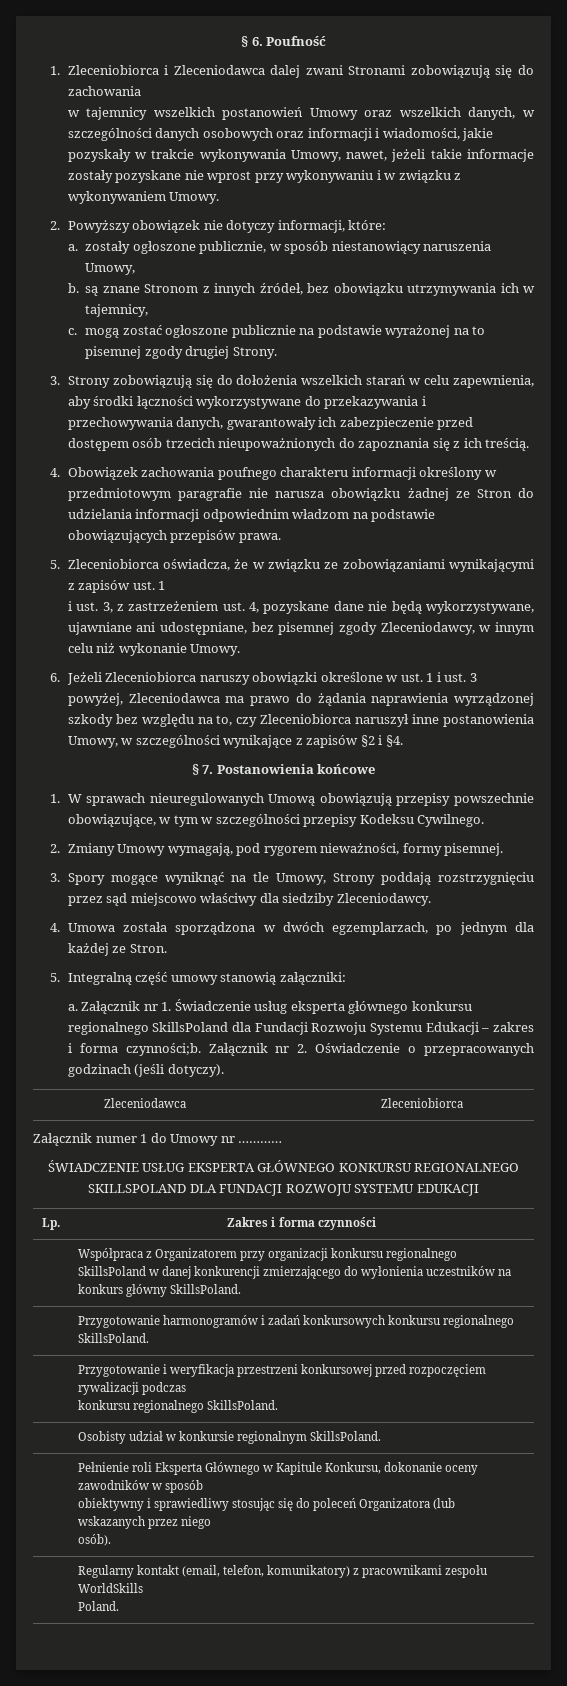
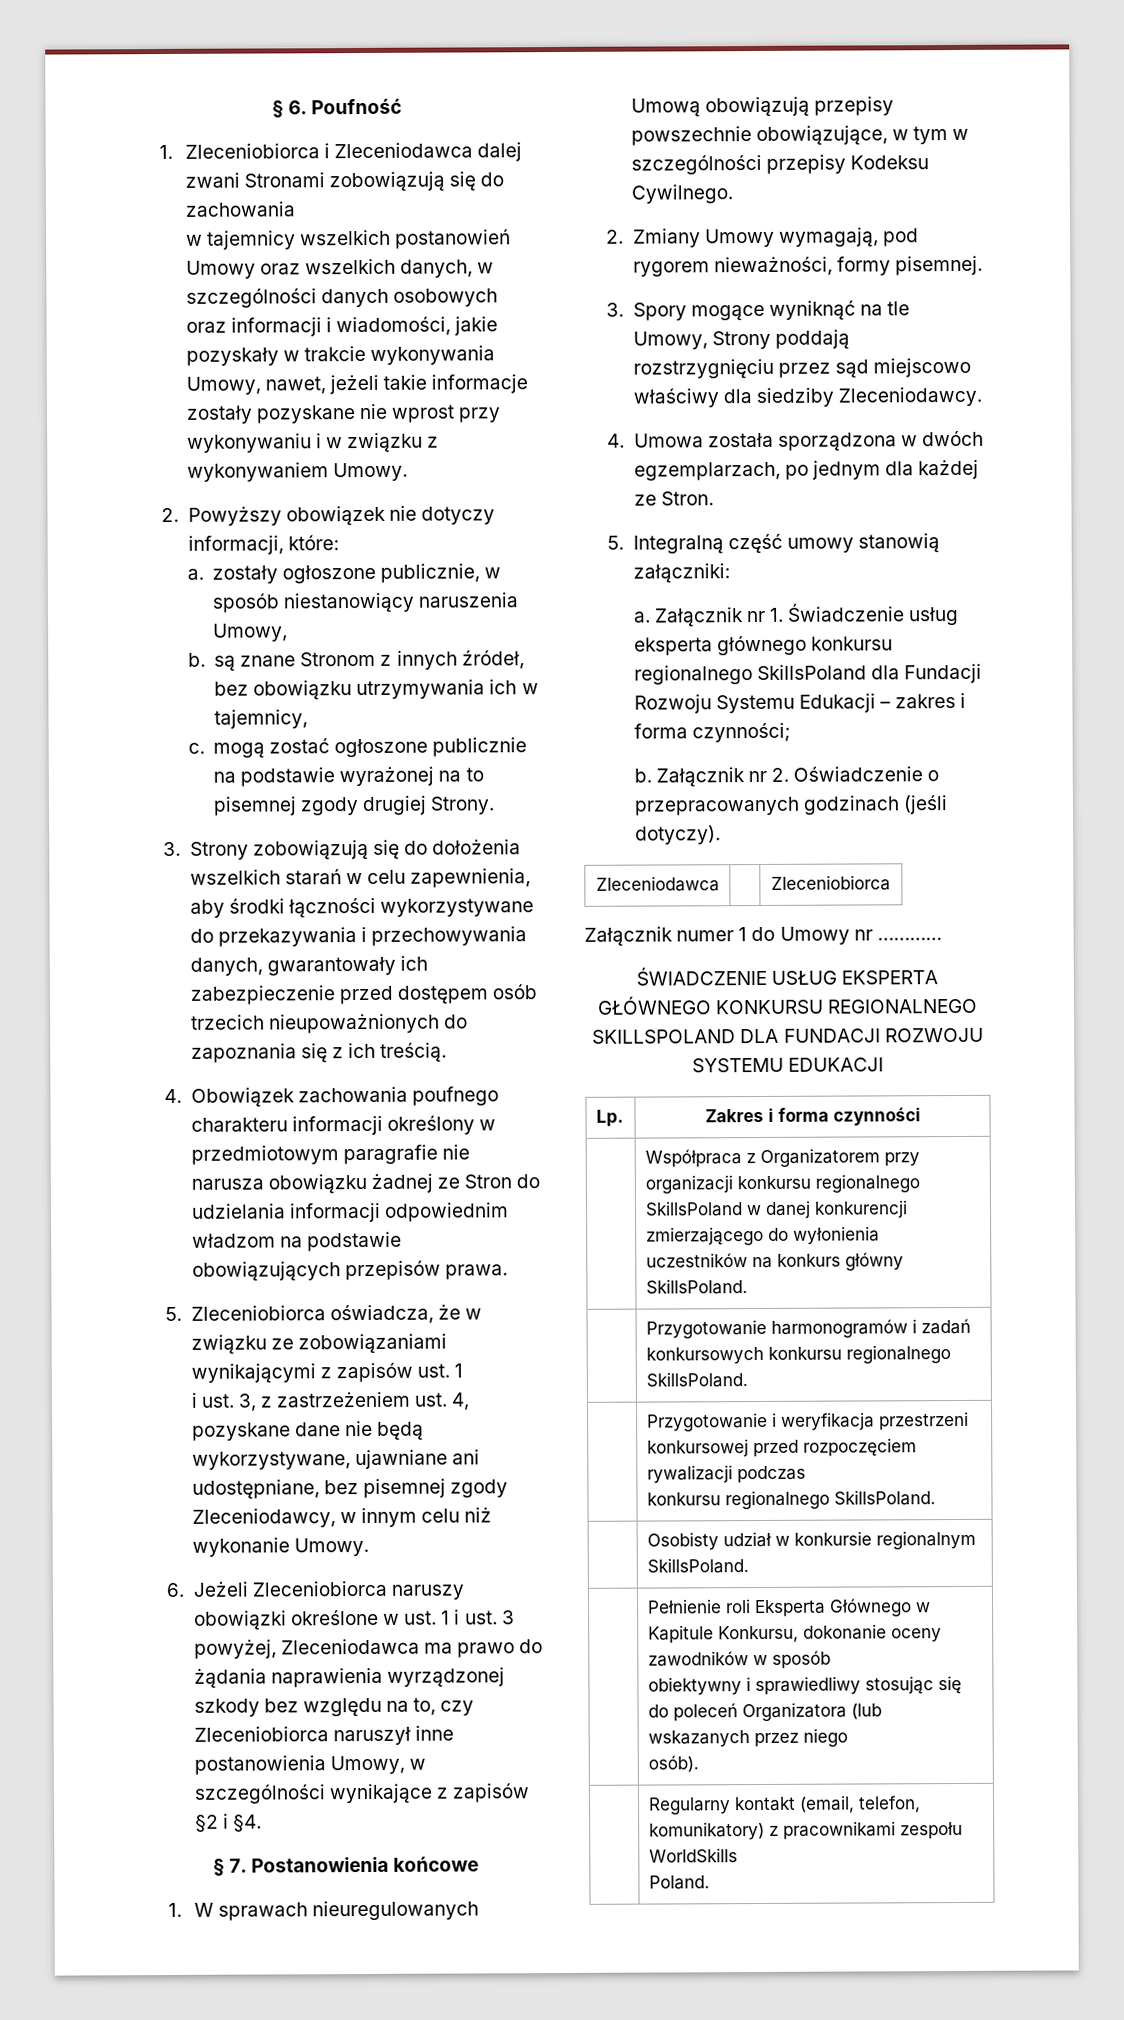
[125,1043,201,1056] czynności;b. -> [691,722,791,743] [633,768,652,783] czynności; // b.

